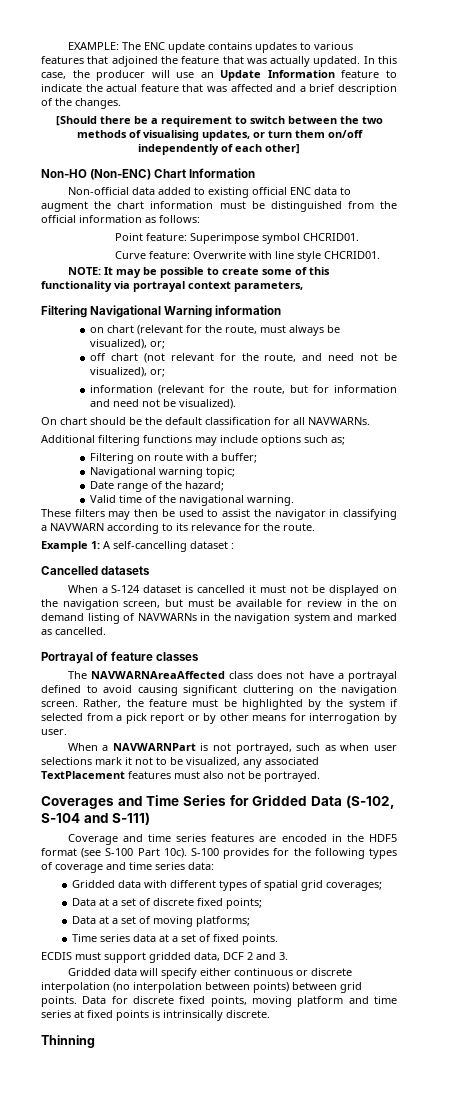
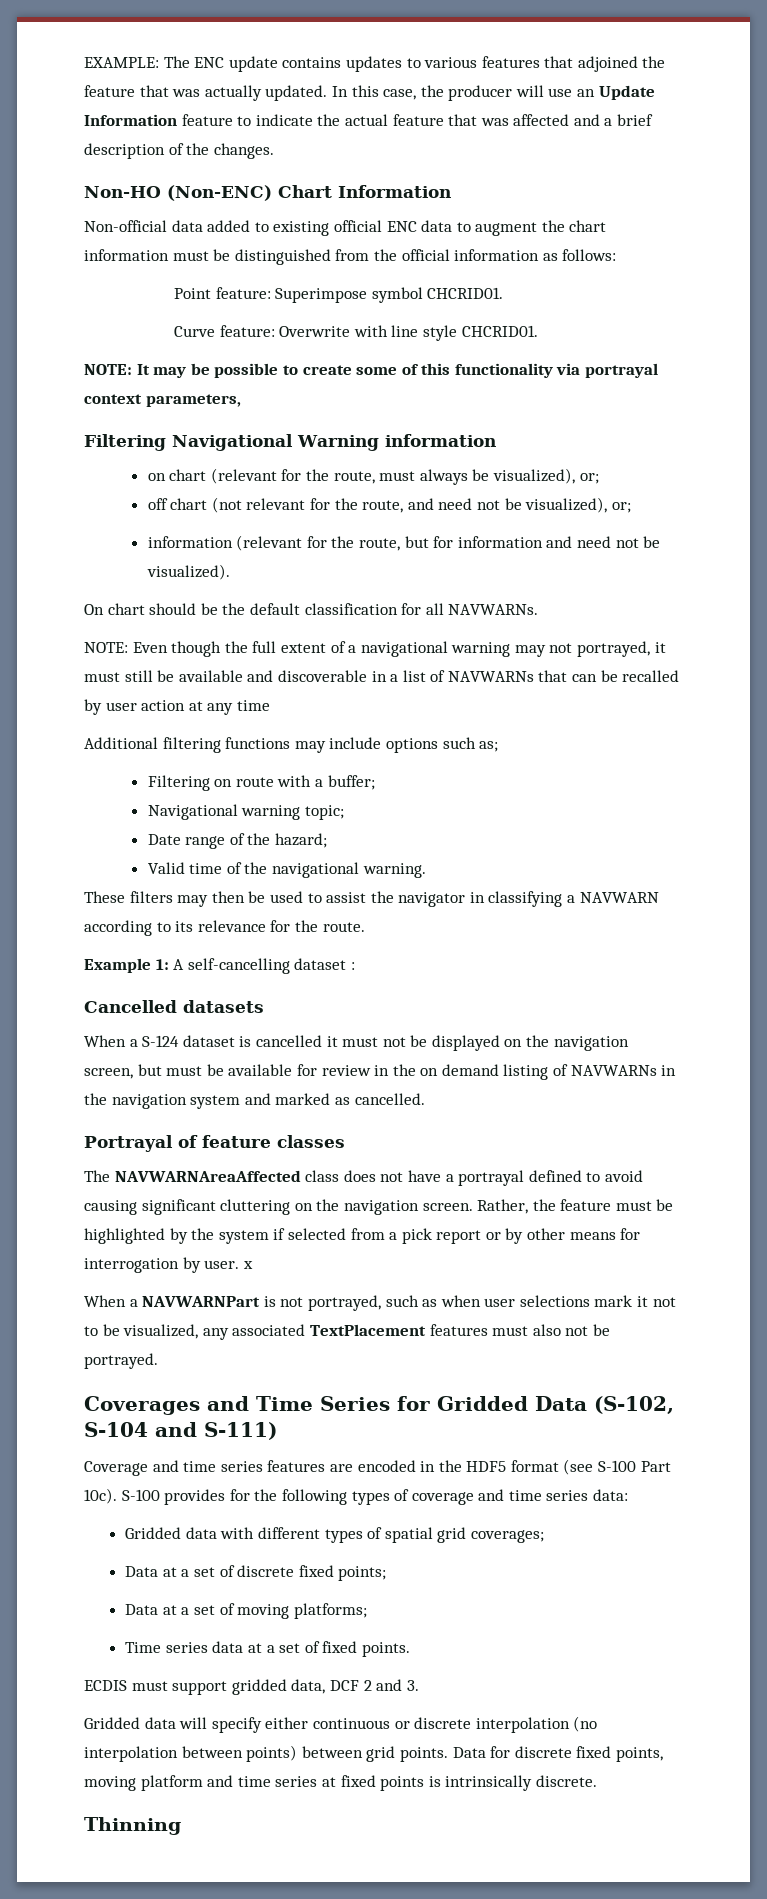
[55,116,383,127] [76,130,363,141] [138,144,300,155] // [Should there be a requirement to switch between the two methods of visualising updates, or turn them on/off independently of each other] -> (274, 151) none
(370, 421) none -> [84,641,666,657] [84,670,680,682] [84,699,270,715] // NOTE: Even though the full extent of a navigational warning may not portrayed, it must still be available and discoverable in a list of NAVWARNs that can be recalled by user action at any time
(67, 732) none -> [242,1261,253,1269] x

